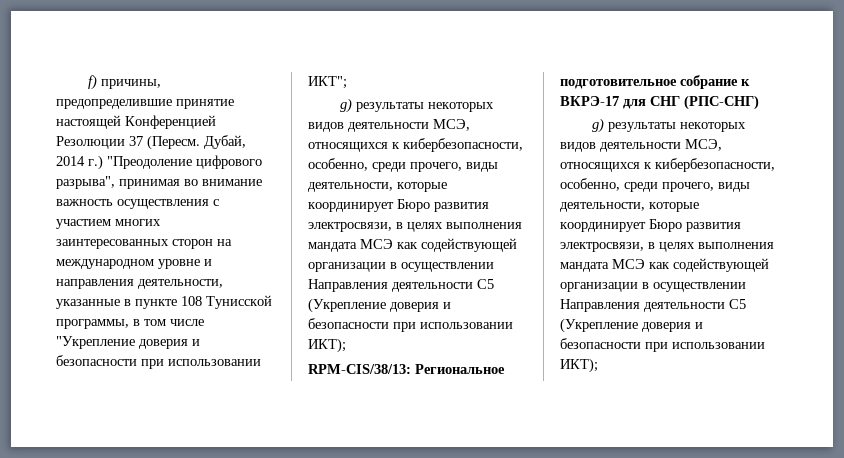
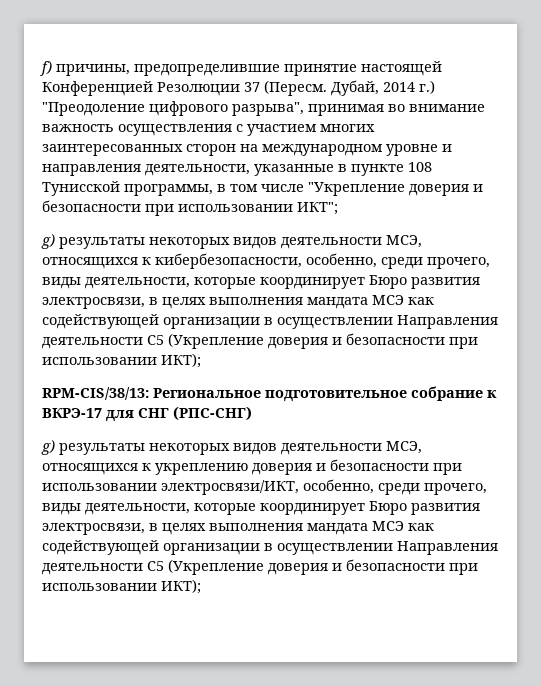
[655,158,775,172] кибербезопасности, -> [155,459,462,475] [42,480,299,495] укреплению доверия и безопасности при использовании электросвязи/ИКТ,

